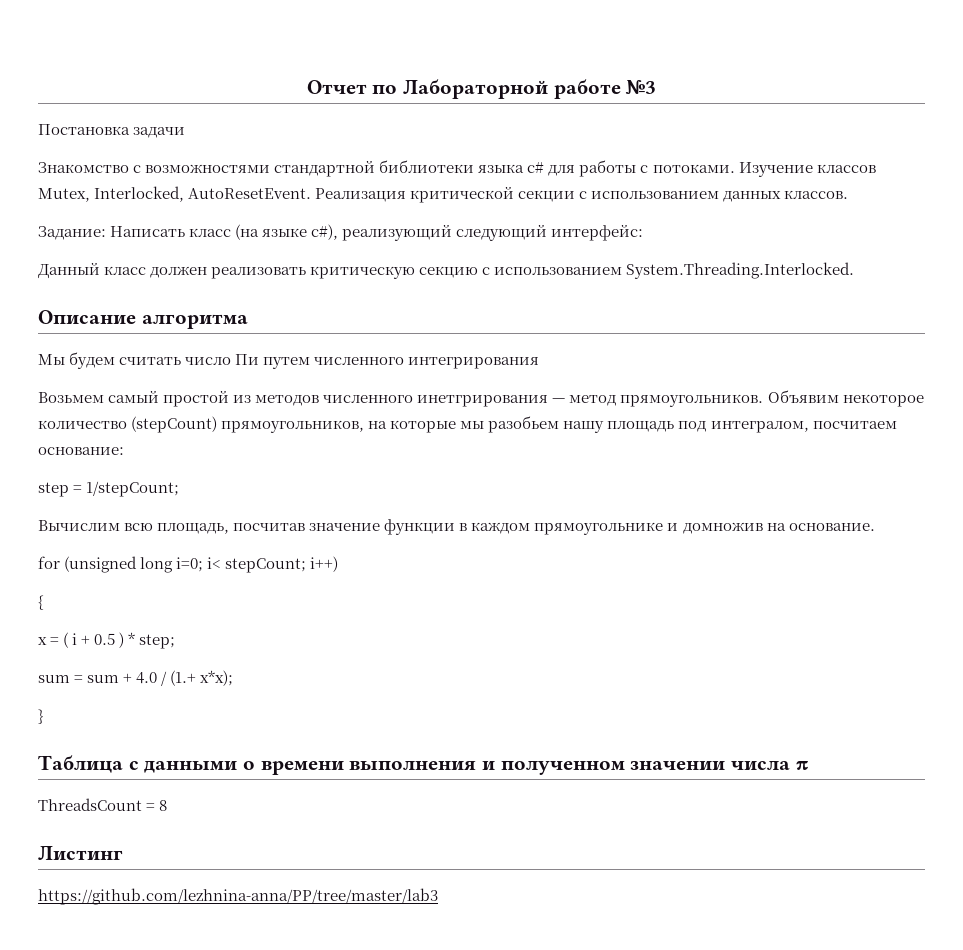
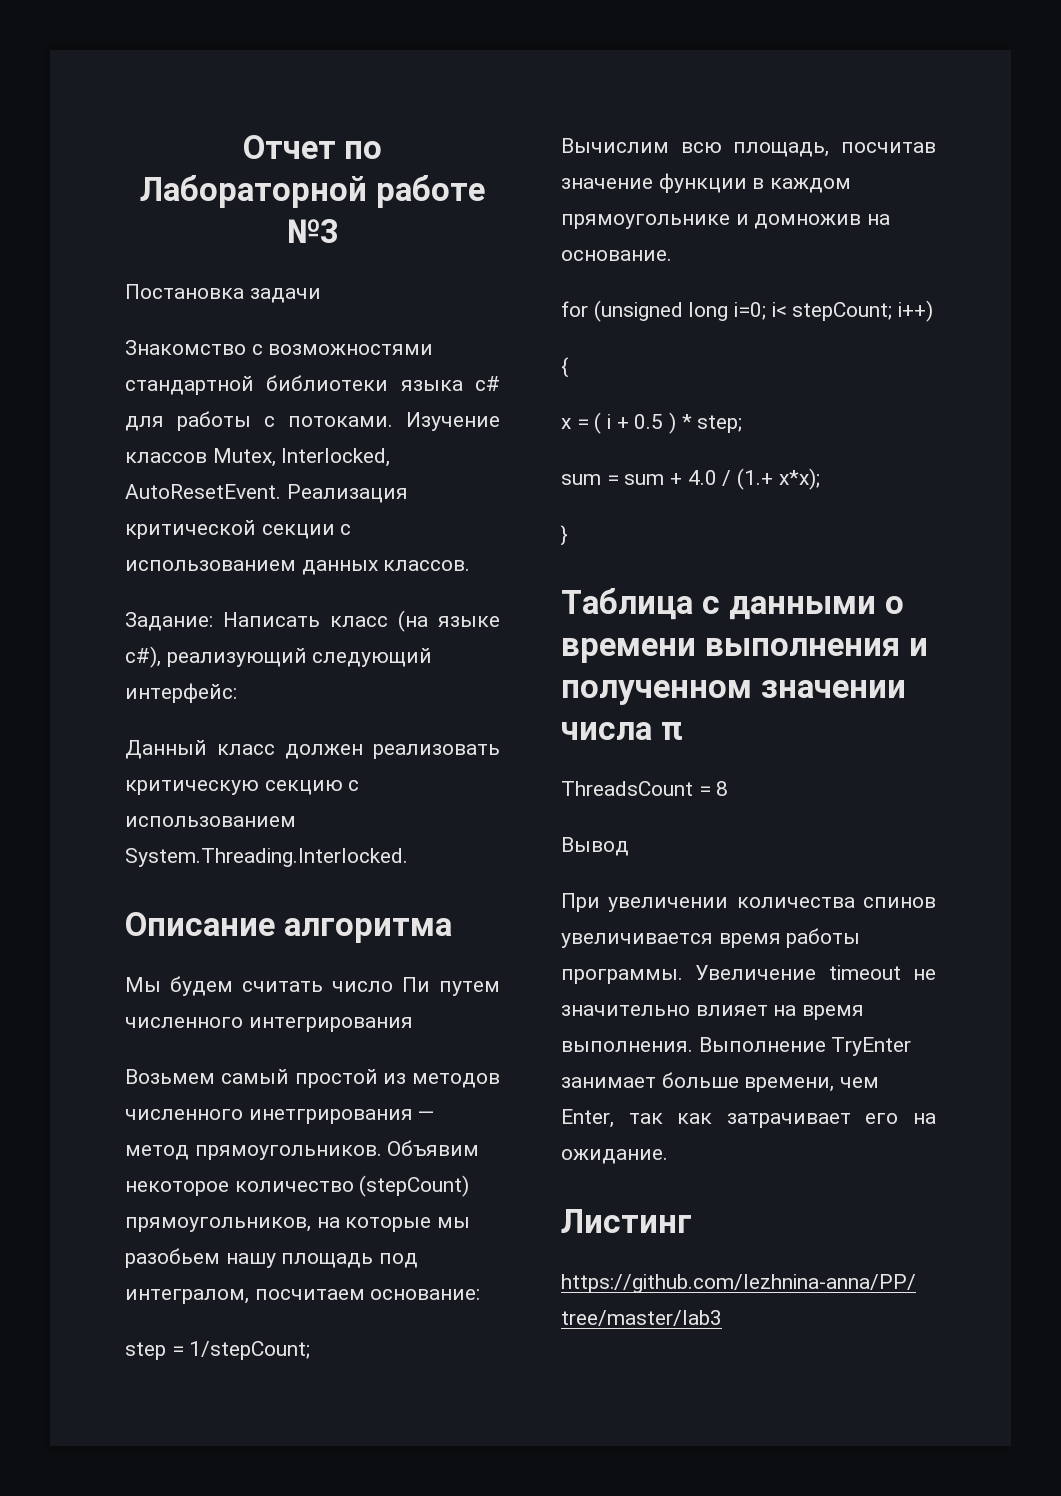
(168, 805) none -> [561,837,629,856] [561,893,936,912] [561,928,861,948] [561,965,936,984] [561,1005,865,1020] [561,1037,912,1056] [561,1072,880,1092] [561,1109,936,1128] [561,1149,668,1164] // Вывод // При увеличении количества спинов увеличивается время работы программы. Увеличение timeout не значительно влияет на время выполнения. Выполнение TryEnter занимает больше времени, чем Enter, так как затрачивает его на ожидание.

